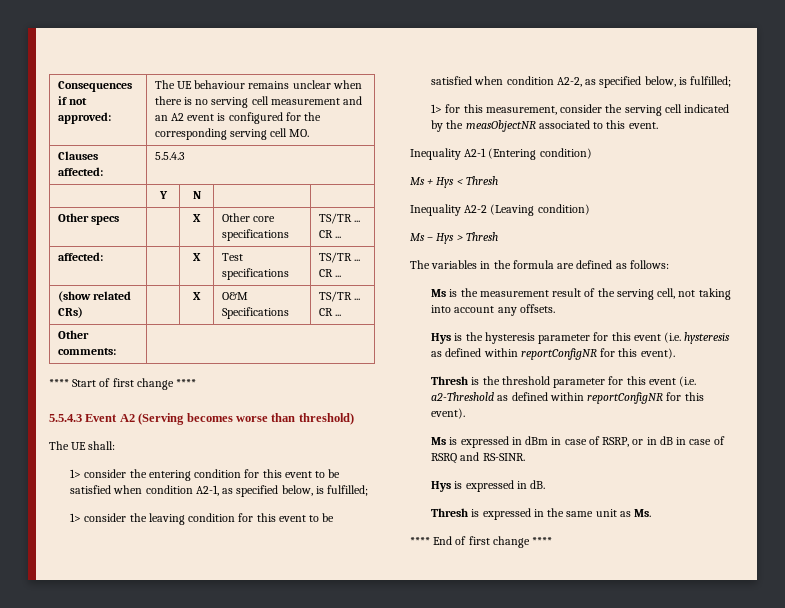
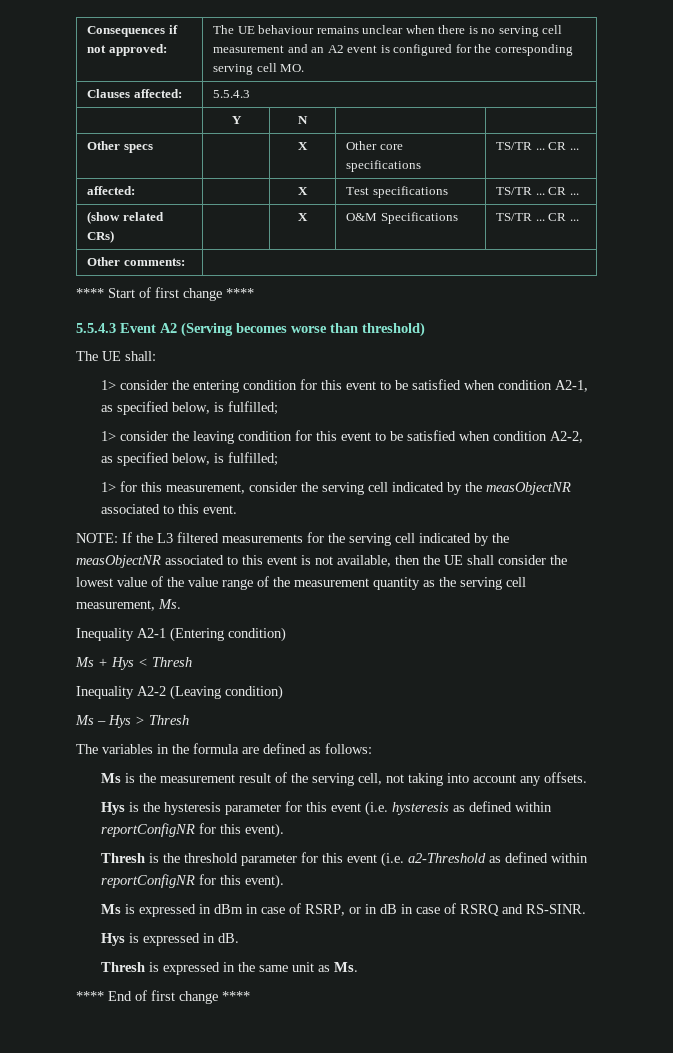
(658, 125) none -> [76,532,509,546] [76,555,567,568] [76,576,526,590] [76,599,181,611] // NOTE: If the L3 filtered measurements for the serving cell indicated by the measObjectNR associated to this event is not available, then the UE shall consider the lowest value of the value range of the measurement quantity as the serving cell measurement, Ms.

